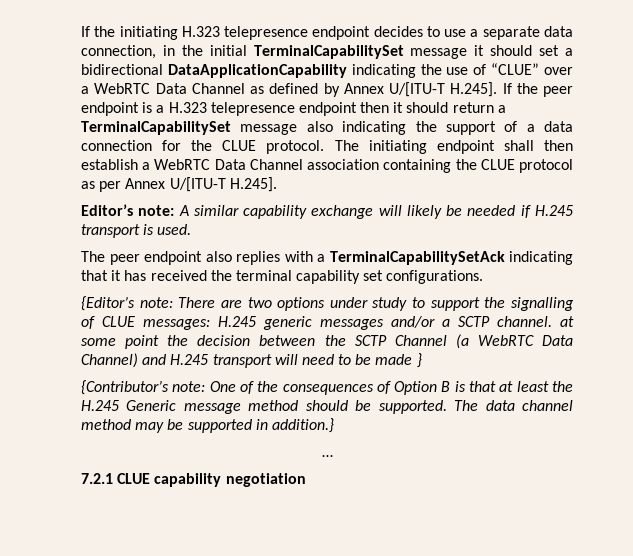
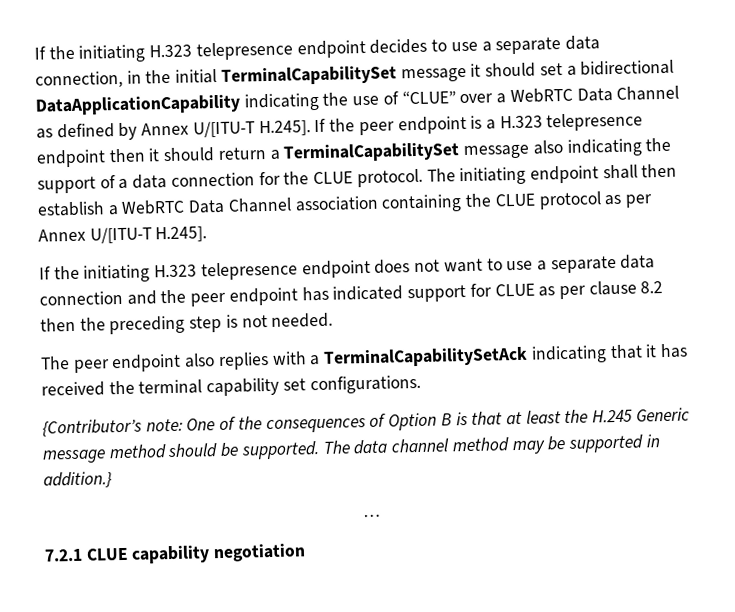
[81,204,573,219] [81,224,192,238] Editor’s note: A similar capability exchange will likely be needed if H.245 transport is used. -> [39,254,656,283] [39,280,664,307] [40,312,334,335] If the initiating H.323 telepresence endpoint does not want to use a separate data connection and the peer endpoint has indicated support for CLUE as per clause 8.2 then the preceding step is not needed.
[81,296,574,311] [81,316,574,330] [81,334,574,349] [81,353,422,368] // {Editor’s note: There are two options under study to support the signalling of CLUE messages: H.245 generic messages and/or a SCTP channel. at some point the decision between the SCTP Channel (a WebRTC Data Channel) and H.245 transport will need to be made } -> (421, 384) none

